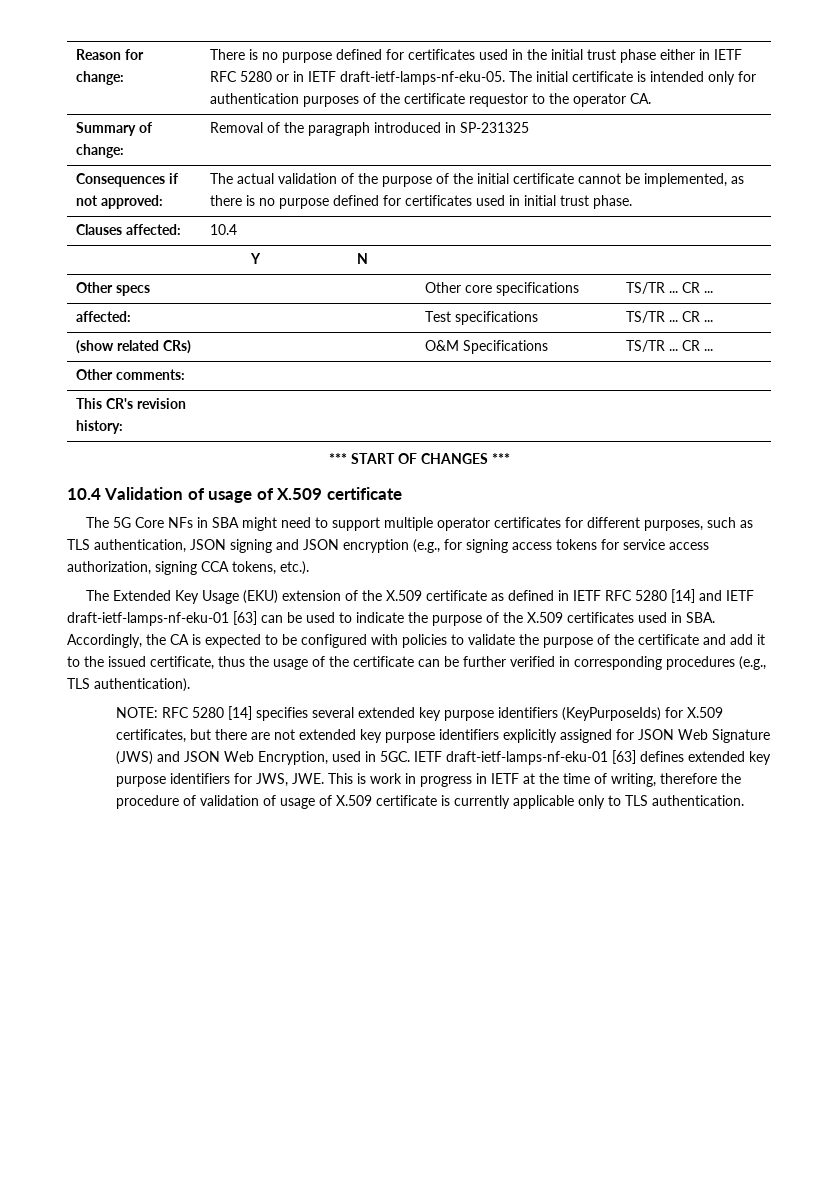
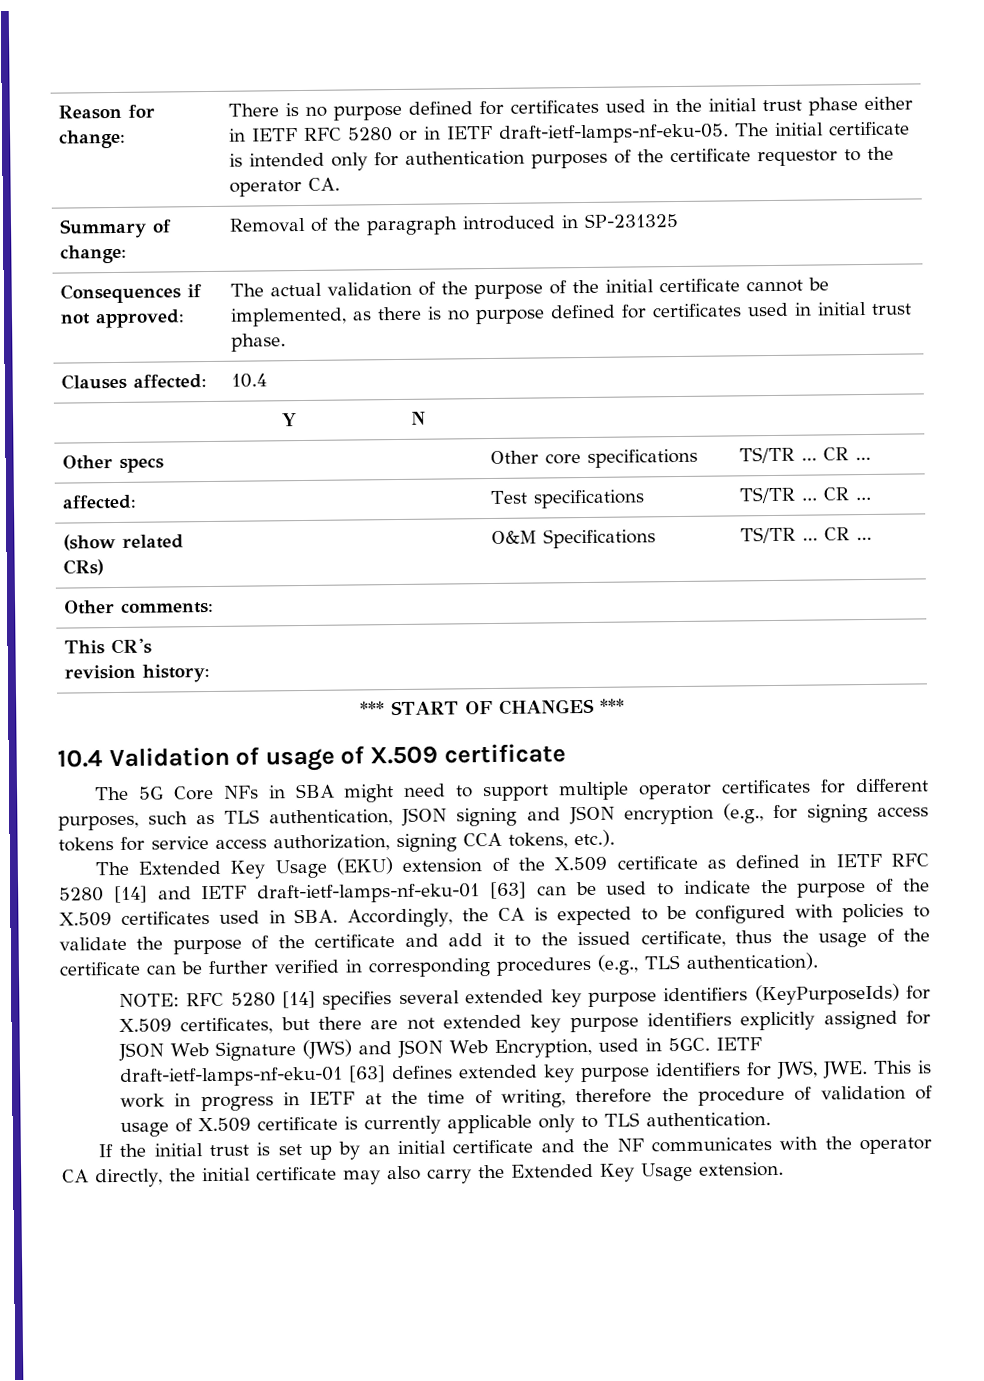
(745, 800) none -> [97,1136,933,1160] [62,1161,784,1188] // If the initial trust is set up by an initial certificate and the NF communicates with the operator CA directly, the initial certificate may also carry the Extended Key Usage extension.

